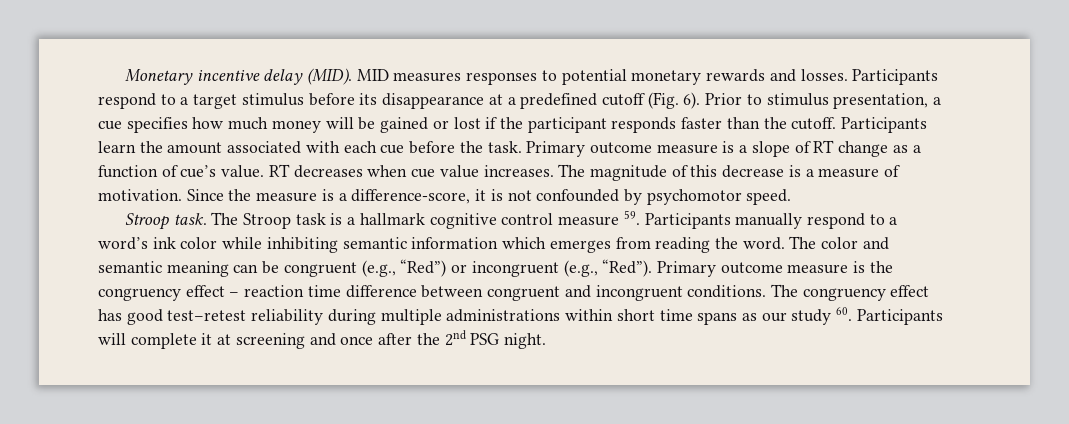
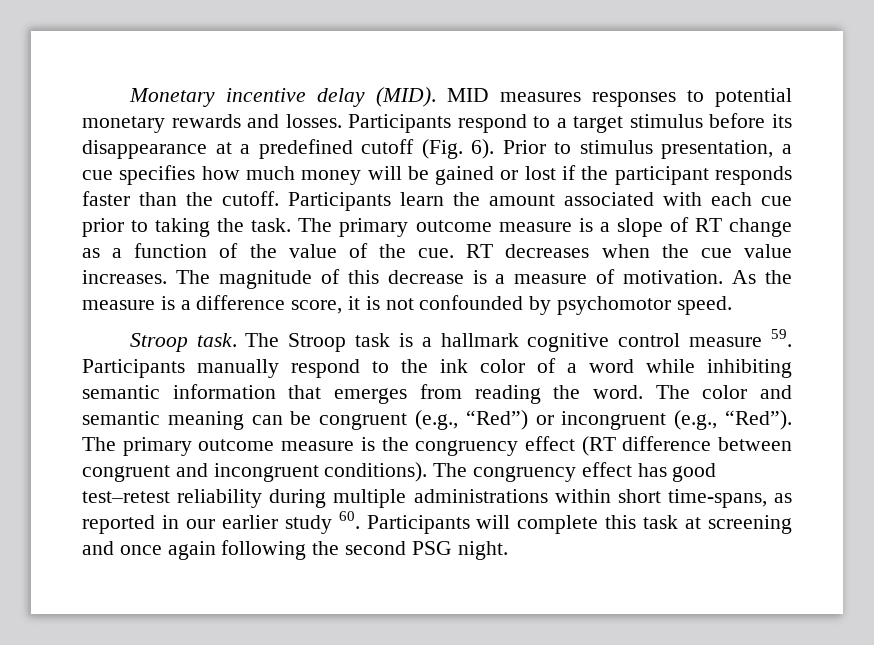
[409,141,586,157] before the task. Primary -> [82,218,409,237] prior to taking the task. The primary
[180,165,265,178] cue’s value. -> [249,243,455,258] the value of the cue.
(408, 171) none -> [661,244,689,258] the
[186,189,224,201] Since -> [732,270,757,284] As
[351,189,471,204] difference-score, -> [196,295,343,314] difference score,
[889,217,898,225] [98,237,218,250] a word’s ink color -> [401,358,634,373] the ink color of a word
[502,237,547,249] which -> [288,385,322,399] that
[656,261,716,277] Primary -> [82,437,192,456] The primary
[229,285,341,297] – reaction time -> [581,436,616,456] (RT
[687,285,767,298] conditions. -> [324,462,428,482] conditions).
[659,309,787,325] time spans as our -> [667,489,792,508] [82,515,278,534] time-spans, as reported in our earlier
[201,333,213,345] it -> [605,515,679,529] this task
[378,330,467,346] after the 2nd -> [167,540,407,560] again following the second

